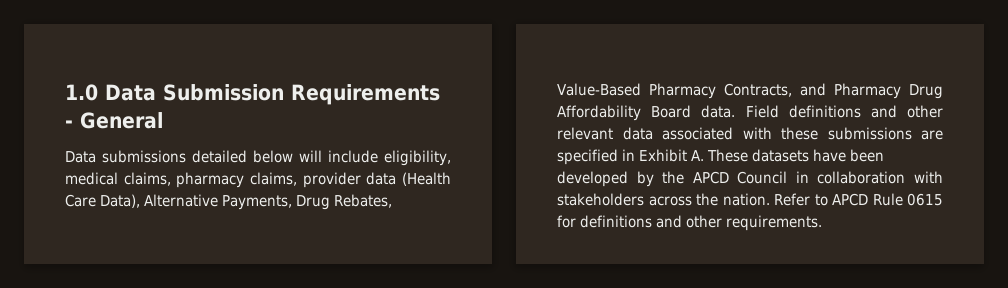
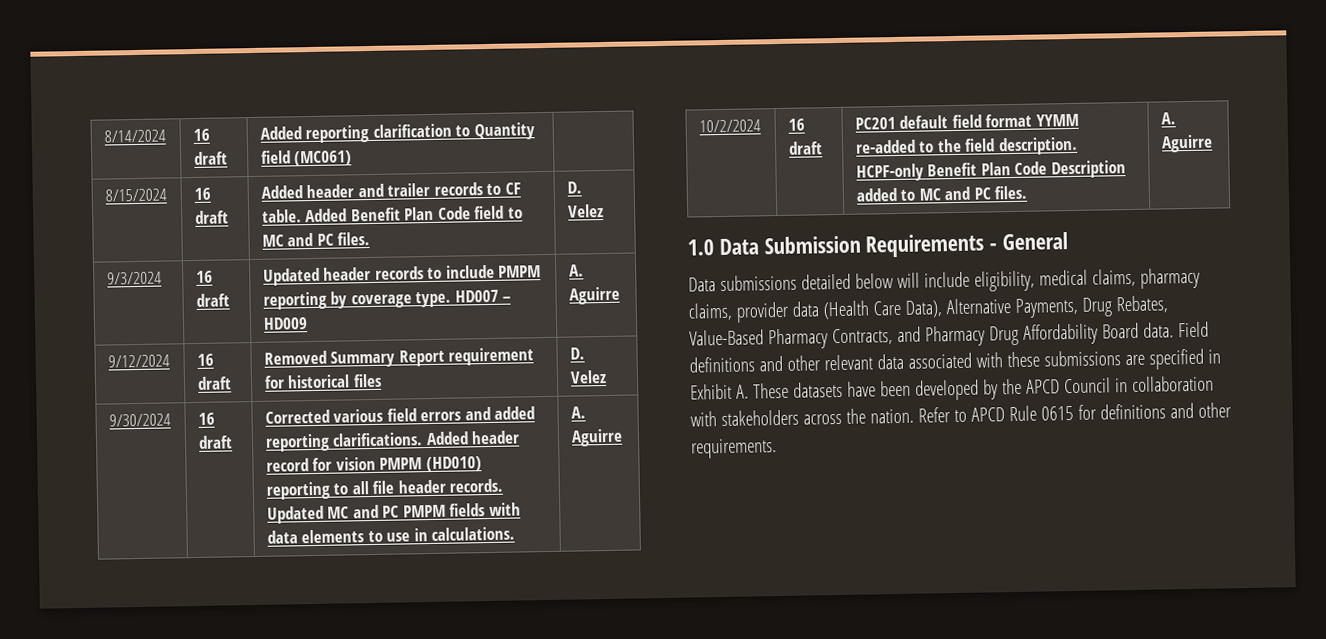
(65, 92) none -> [103,129,166,143] [192,128,210,142] [193,151,228,166] [259,122,535,144] [260,150,353,167] [104,188,167,202] [193,187,211,201] [194,210,229,225] [260,182,521,199] [261,205,523,223] [261,231,371,247] [566,181,582,194] [567,204,604,218] [106,271,162,285] [195,270,213,283] [195,293,230,307] [262,264,542,286] [262,289,512,310] [262,317,308,330] [568,264,584,277] [568,286,620,305] [107,354,170,368] [196,353,214,366] [196,376,232,390] [263,347,535,368] [263,373,382,389] [569,347,585,360] [569,369,607,384] [108,413,171,427] [197,412,215,425] [197,435,233,449] [264,406,536,424] [264,430,521,452] [265,456,482,473] [265,478,504,500] [266,502,521,524] [266,526,516,544] [570,406,586,419] [570,428,623,447] [698,119,761,133] [787,118,805,131] [787,141,823,155] [854,113,1079,130] [854,136,1078,156] [855,160,1126,182] [855,185,1028,202] [1160,112,1176,125] [1160,134,1213,153] 8/14/2024 | 16 draft | Added reporting clarification to Quantity field (MC061) | // 8/15/2024 | 16 draft | Added header and trailer records to CF table. Added Benefit Plan Code field to MC and PC files. | D. Velez // 9/3/2024 | 16 draft | Updated header records to include PMPM reporting by coverage type. HD007 – HD009 | A. Aguirre // 9/12/2024 | 16 draft | Removed Summary Report requirement for historical files | D. Velez // 9/30/2024 | 16 draft | Corrected various field errors and added reporting clarifications. Added header record for vision PMPM (HD010) reporting to all file header records. Updated MC and PC PMPM fields with data elements to use in calculations. | A. Aguirre // 10/2/2024 | 16 draft | PC201 default field format YYMM re-added to the field description. HCPF-only Benefit Plan Code Description added to MC and PC files. | A. Aguirre //

